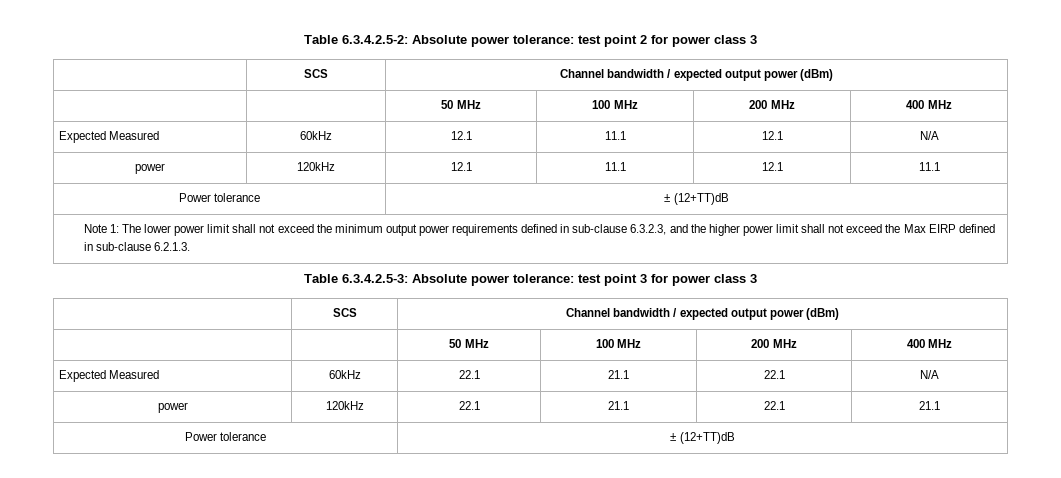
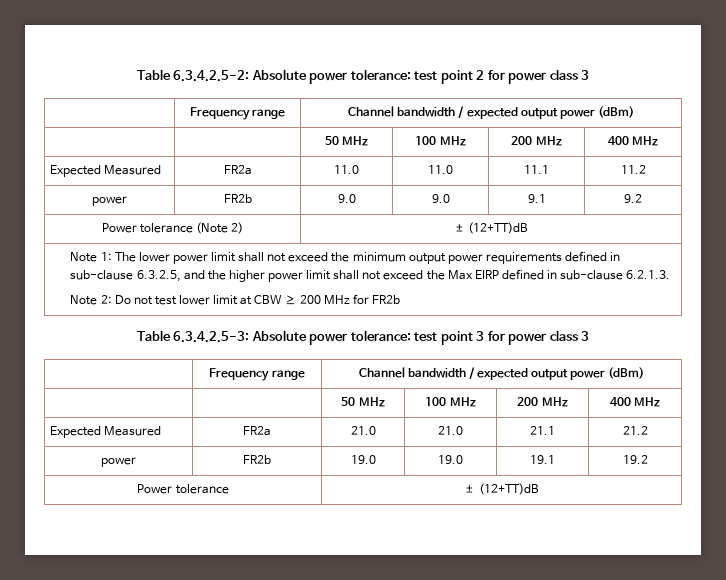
[304,69,328,78] SCS -> [189,107,286,120] Frequency range
[300,131,332,140] [450,131,472,140] [604,131,626,140] [761,131,783,140] [919,131,939,140] [135,163,165,174] [297,162,335,171] [450,162,472,171] [604,162,626,171] [761,162,783,171] [918,162,940,171] [178,193,261,202] 60kHz | 12.1 | 11.1 | 12.1 | N/A // power | 120kHz | 12.1 | 11.1 | 12.1 | 11.1 // Power tolerance -> [223,165,252,175] [334,165,359,174] [428,165,453,174] [524,165,549,174] [620,165,646,174] [92,196,127,206] [223,194,252,203] [337,194,356,203] [431,194,450,203] [527,194,546,203] [624,194,642,203] [101,222,244,234] FR2a | 11.0 | 11.0 | 11.1 | 11.2 // power | FR2b | 9.0 | 9.0 | 9.1 | 9.2 // Power tolerance (Note 2)
[630,224,667,235] 6.3.2.3, -> [136,270,181,282] 6.3.2.5,
(190, 246) none -> [70,294,400,305] // Note 2: Do not test lower limit at CBW ≥ 200 MHz for FR2b
[332,308,357,317] SCS -> [209,368,305,381] Frequency range
[328,370,361,379] [458,370,480,379] [608,370,629,379] [763,370,785,379] [920,370,939,379] [157,402,188,413] [325,401,364,410] [458,401,480,410] [608,401,629,410] [763,401,785,410] [919,401,940,410] 60kHz | 22.1 | 21.1 | 22.1 | N/A // power | 120kHz | 22.1 | 21.1 | 22.1 | 21.1 -> [243,426,271,436] [350,426,376,435] [438,426,463,435] [530,426,555,435] [622,426,648,435] [101,457,136,467] [243,455,271,464] [350,455,376,464] [438,455,463,464] [530,455,555,464] [622,455,648,464] FR2a | 21.0 | 21.0 | 21.1 | 21.2 // power | FR2b | 19.0 | 19.0 | 19.1 | 19.2

